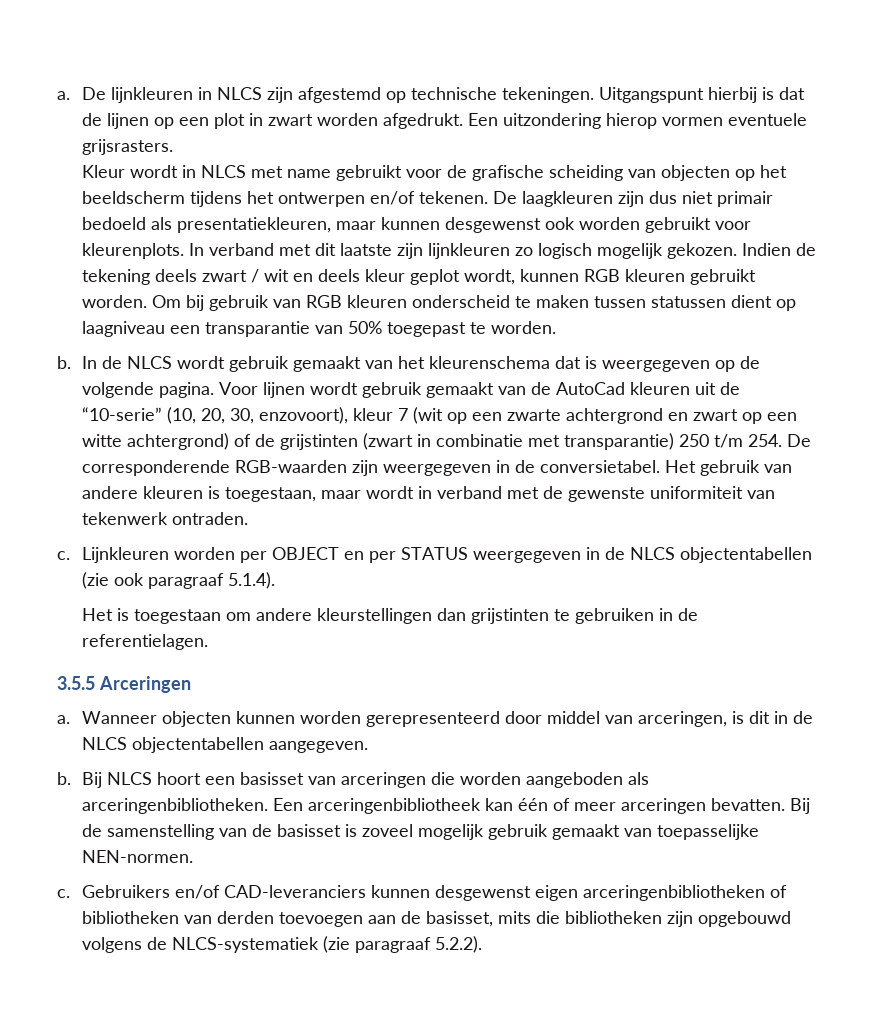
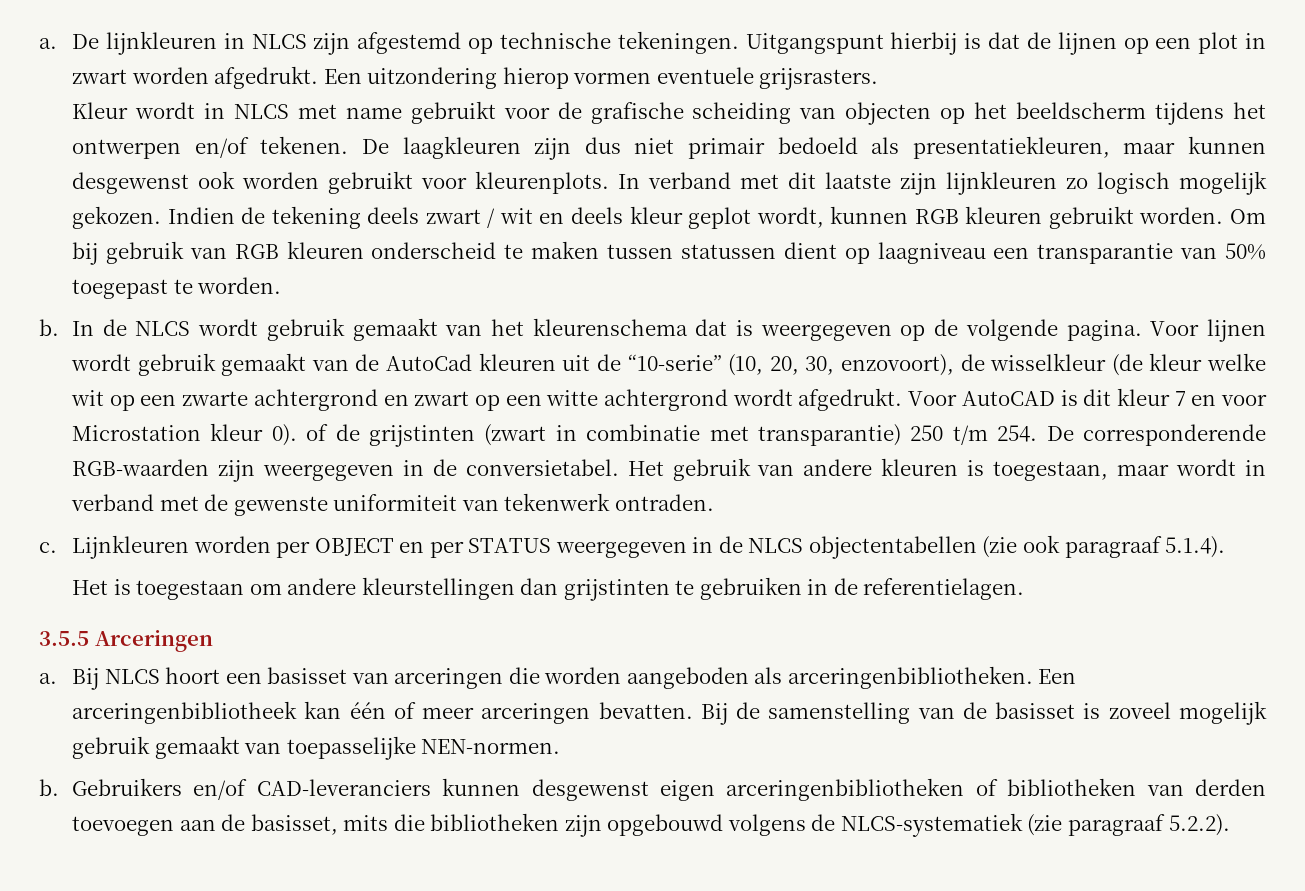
[352,407,443,424] kleur 7 (wit -> [960,353,1266,376] [71,390,105,406] de wisselkleur (de kleur welke wit
[126,433,229,450] achtergrond) -> [604,388,1268,411] [72,423,297,446] achtergrond wordt afgedrukt. Voor AutoCAD is dit kleur 7 en voor Microstation kleur 0).
[81,711,813,727] [81,737,368,753] [57,772,71,785] Wanneer objecten kunnen worden gerepresenteerd door middel van arceringen, is dit in de NLCS objectentabellen aangegeven. // b. -> (57, 678) none
[57,889,70,898] c. -> [39,779,59,796] b.

